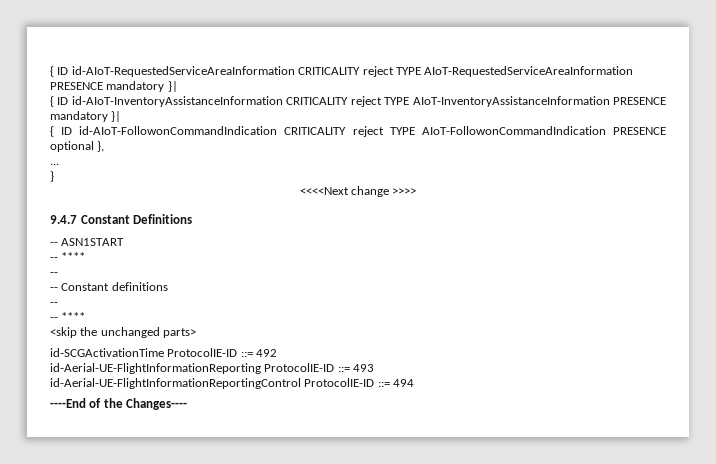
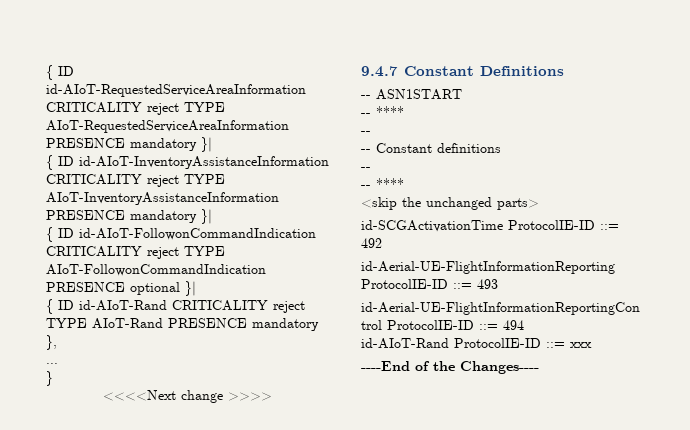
(94, 146) none -> [185,281,196,296] [46,299,305,314] [46,318,319,331] }| // { ID id-AIoT-Rand CRITICALITY reject TYPE AIoT-Rand PRESENCE mandatory
(415, 383) none -> [361,338,592,349] // id-AIoT-Rand ProtocolIE-ID ::= xxx

